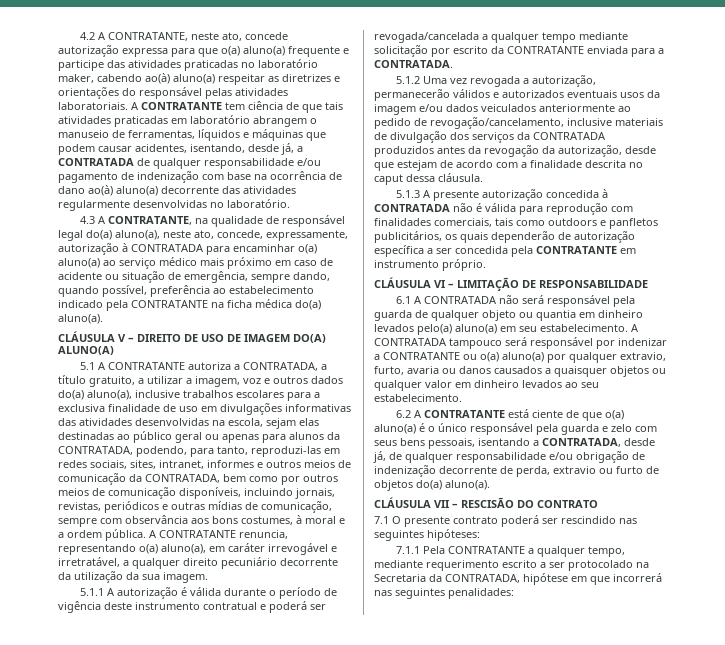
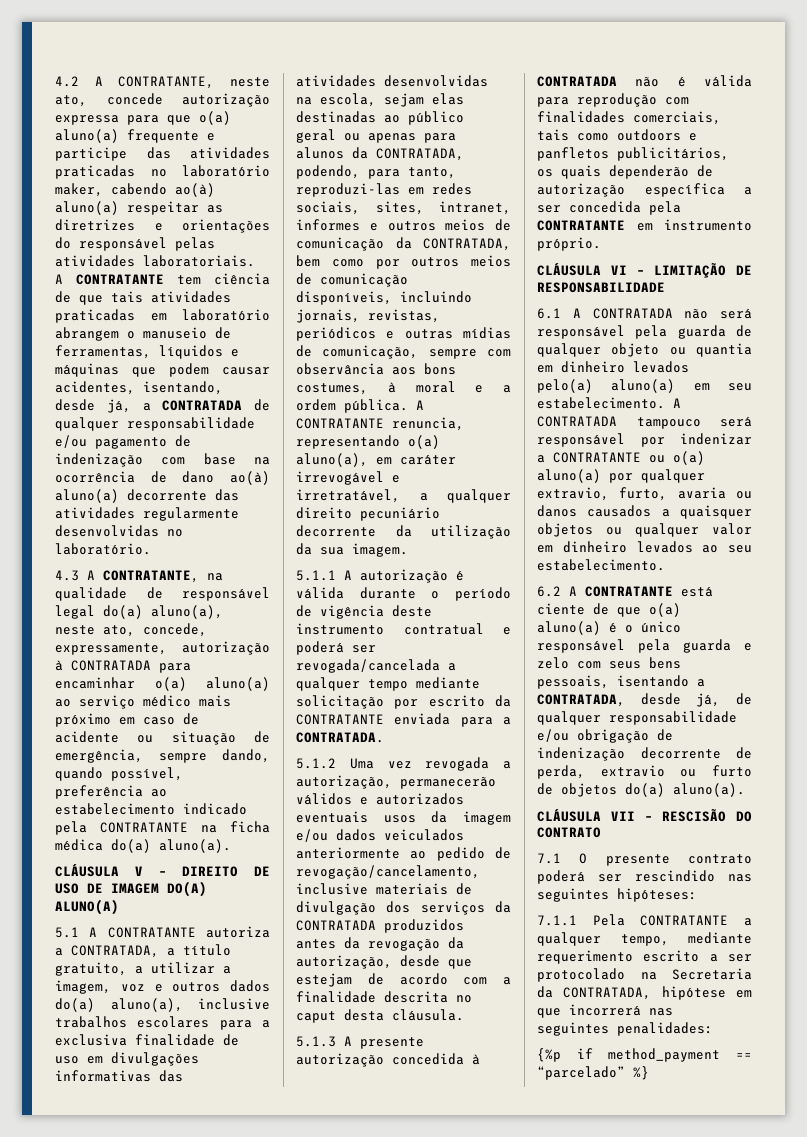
[406,174,435,182] dessa -> [344,1009,384,1021] desta
(514, 593) none -> [537,1048,752,1062] [537,1066,649,1080] // {%p if method_payment == “parcelado” %}

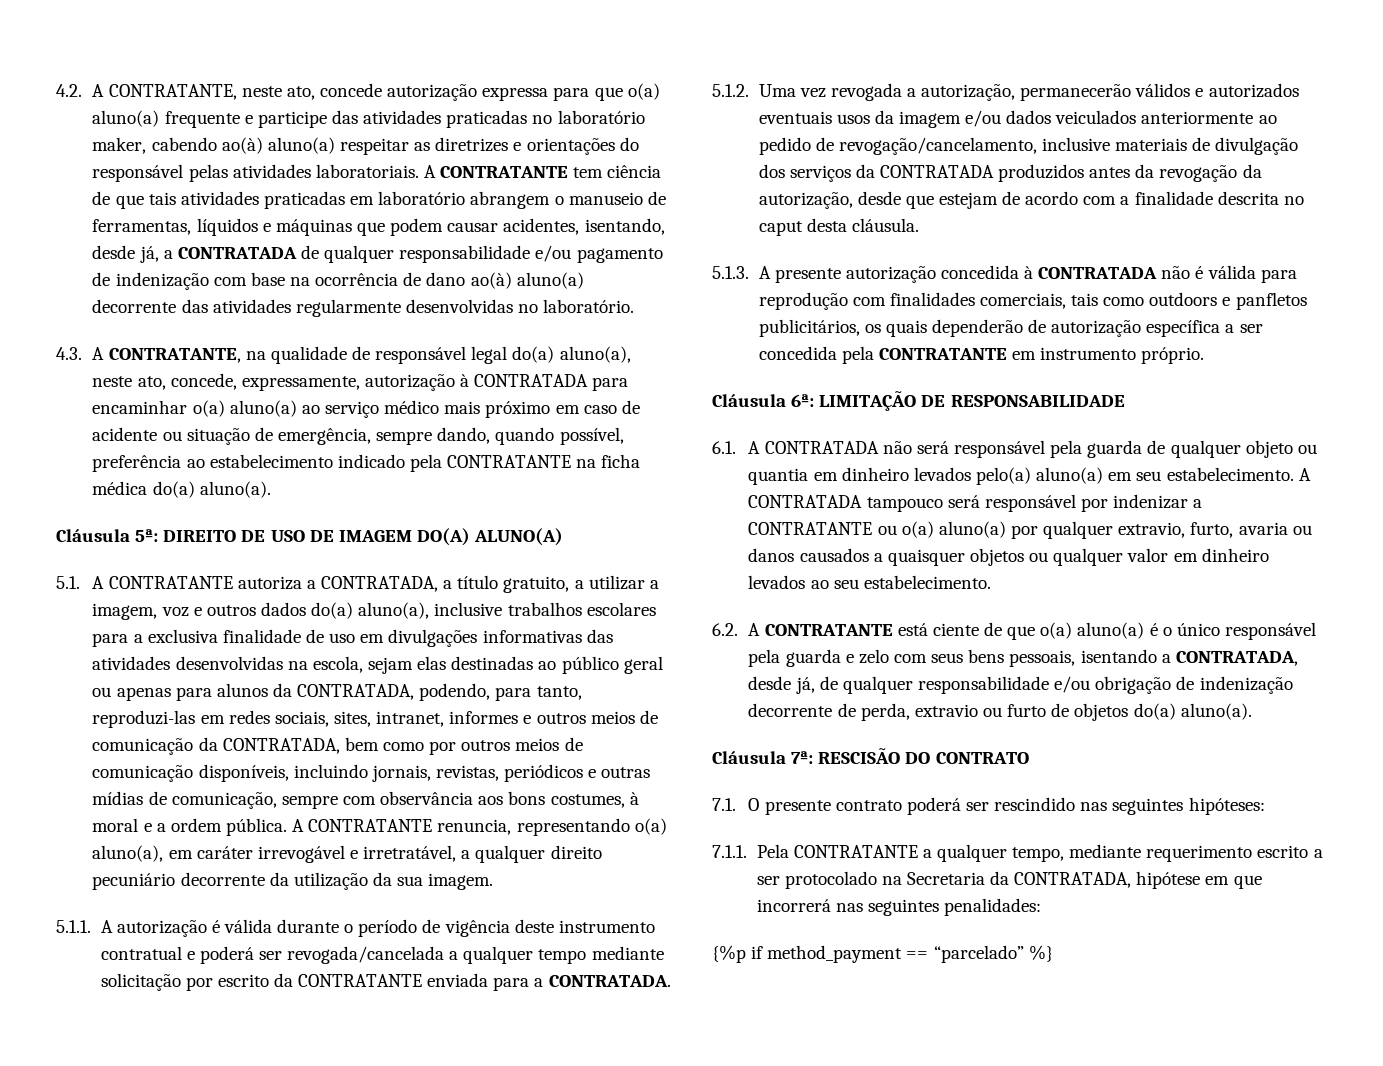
[55,76,79,87] 4.2 -> [56,84,82,97] 4.2.
[55,570,79,581] 4.3 -> [56,347,82,360] 4.3.
[55,864,167,877] CLÁUSULA V – -> [56,529,159,542] Cláusula 5ª:
[55,927,79,938] 5.1 -> [56,576,80,589] 5.1.
[296,570,336,581] 5.1.1 -> [56,920,91,933] 5.1.1.
[296,758,336,769] 5.1.2 -> [712,84,749,97] 5.1.2.
[296,1036,336,1047] 5.1.3 -> [712,266,749,279] 5.1.3.
[537,263,645,276] CLÁUSULA VI – -> [712,394,815,407] Cláusula 6ª:
[537,308,561,319] 6.1 -> [712,441,736,454] 6.1.
[537,586,561,597] 6.2 -> [712,623,738,636] 6.2.
[537,809,653,822] CLÁUSULA VII – -> [712,751,814,764] Cláusula 7ª:
[537,853,561,864] 7.1 -> [712,798,736,811] 7.1.
[537,915,577,926] 7.1.1 -> [712,845,747,858] 7.1.1.

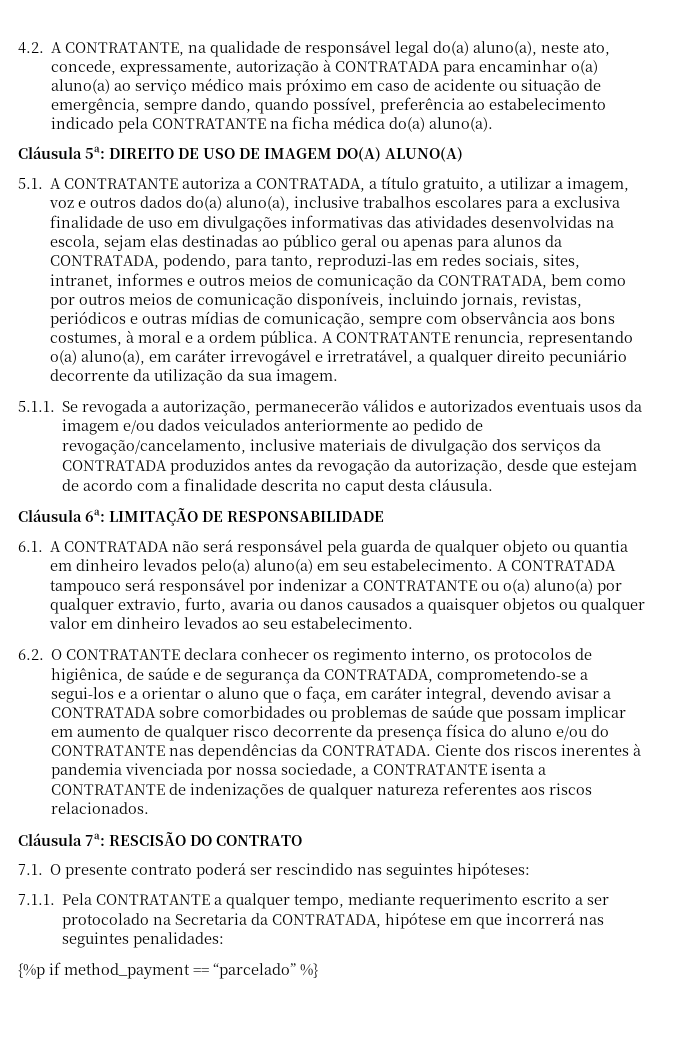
[241,83,660,101] [92,110,645,128] [92,137,639,155] [92,164,662,182] [92,191,666,209] [92,218,665,236] [92,245,663,263] [92,272,584,290] [92,299,635,317] [56,347,241,363] neste ato, concede autorização expressa para que o(a) aluno(a) frequente e participe das atividades praticadas no laboratório maker, cabendo ao(à) aluno(a) respeitar as diretrizes e orientações do responsável pelas atividades laboratoriais. A CONTRATANTE tem ciência de que tais atividades praticadas em laboratório abrangem o manuseio de ferramentas, líquidos e máquinas que podem causar acidentes, isentando, desde já, a CONTRATADA de qualquer responsabilidade e/ou pagamento de indenização com base na ocorrência de dano ao(à) aluno(a) decorrente das atividades regularmente desenvolvidas no laboratório. // 4.3. A CONTRATANTE, -> (185, 49) none
[100,919,655,937] [100,946,664,964] [100,973,671,991] [712,84,826,98] A autorização é válida durante o período de vigência deste instrumento contratual e poderá ser revogada/cancelada a qualquer tempo mediante solicitação por escrito da CONTRATANTE enviada para a CONTRATADA. // 5.1.2. Uma vez -> [62,401,79,412] Se
[712,265,1297,283] [758,292,1307,310] [758,319,1263,337] [758,346,1205,364] // 5.1.3. A presente autorização concedida à CONTRATADA não é válida para reprodução com finalidades comerciais, tais como outdoors e panfletos publicitários, os quais dependerão de autorização específica a ser concedida pela CONTRATANTE em instrumento próprio. -> (494, 484) none
[748,622,1316,640] [748,649,1298,667] [748,676,1293,694] [748,703,1252,721] A CONTRATANTE está ciente de que o(a) aluno(a) é o único responsável pela guarda e zelo com seus bens pessoais, isentando a CONTRATADA, desde já, de qualquer responsabilidade e/ou obrigação de indenização decorrente de perda, extravio ou furto de objetos do(a) aluno(a). -> [51,648,593,664] [51,667,589,684] [51,686,612,703] [51,705,627,722] [51,724,610,741] [51,743,642,760] [51,763,547,779] [51,782,593,799] [51,802,150,814] O CONTRATANTE declara conhecer os regimento interno, os protocolos de higiênica, de saúde e de segurança da CONTRATADA, comprometendo-se a segui-los e a orientar o aluno que o faça, em caráter integral, devendo avisar a CONTRATADA sobre comorbidades ou problemas de saúde que possam implicar em aumento de qualquer risco decorrente da presença física do aluno e/ou do CONTRATANTE nas dependências da CONTRATADA. Ciente dos riscos inerentes à pandemia vivenciada por nossa sociedade, a CONTRATANTE isenta a CONTRATANTE de indenizações de qualquer natureza referentes aos riscos relacionados.

